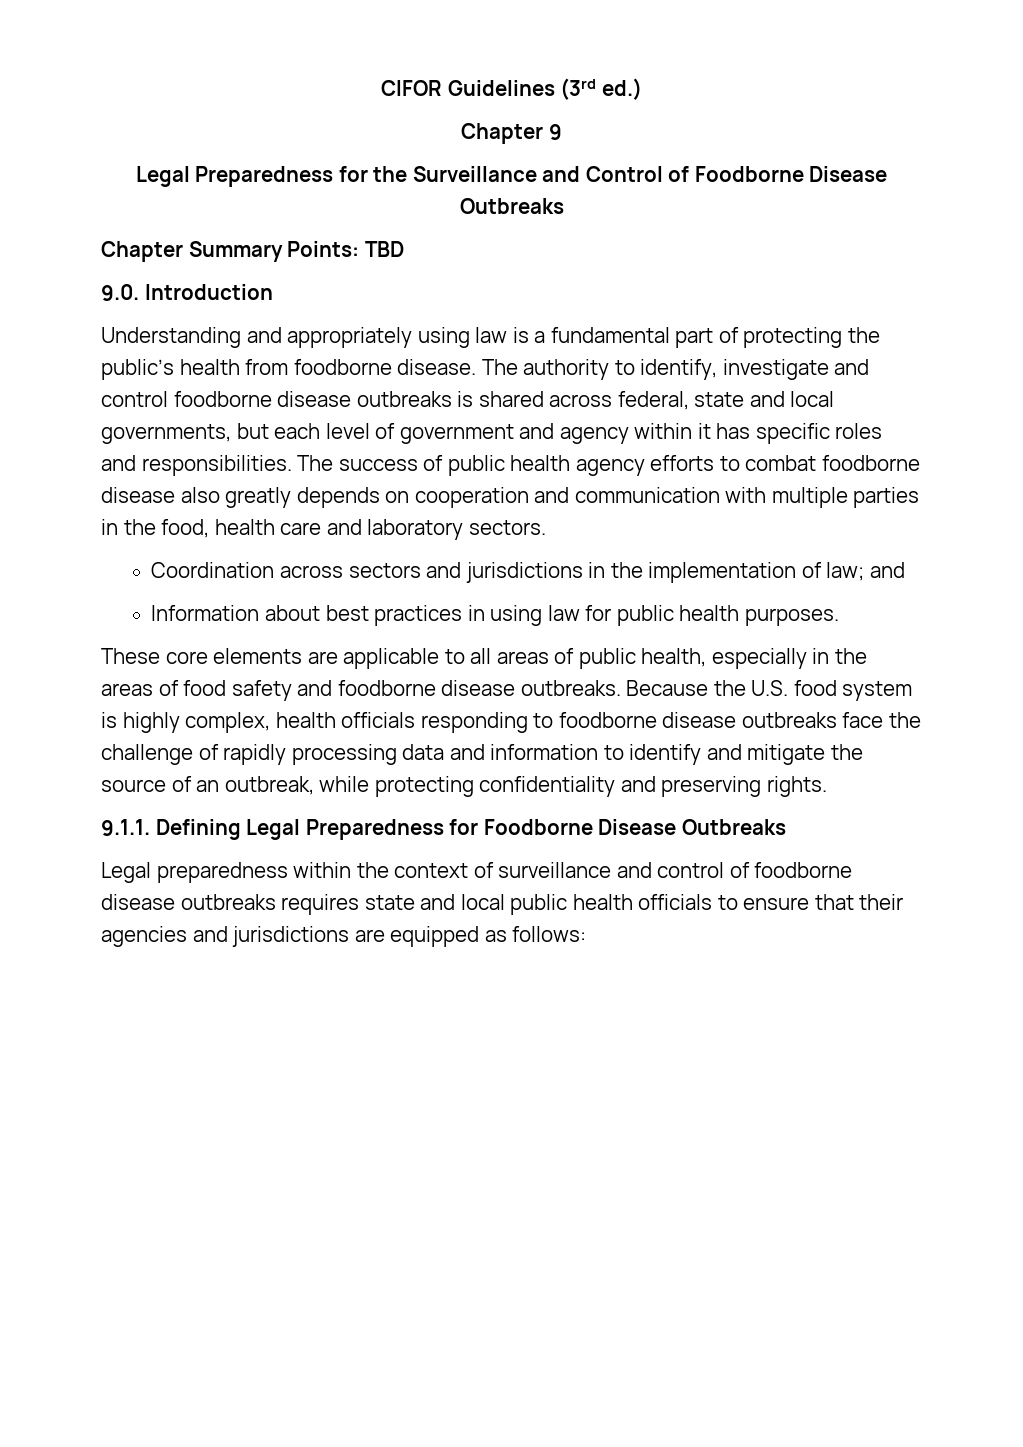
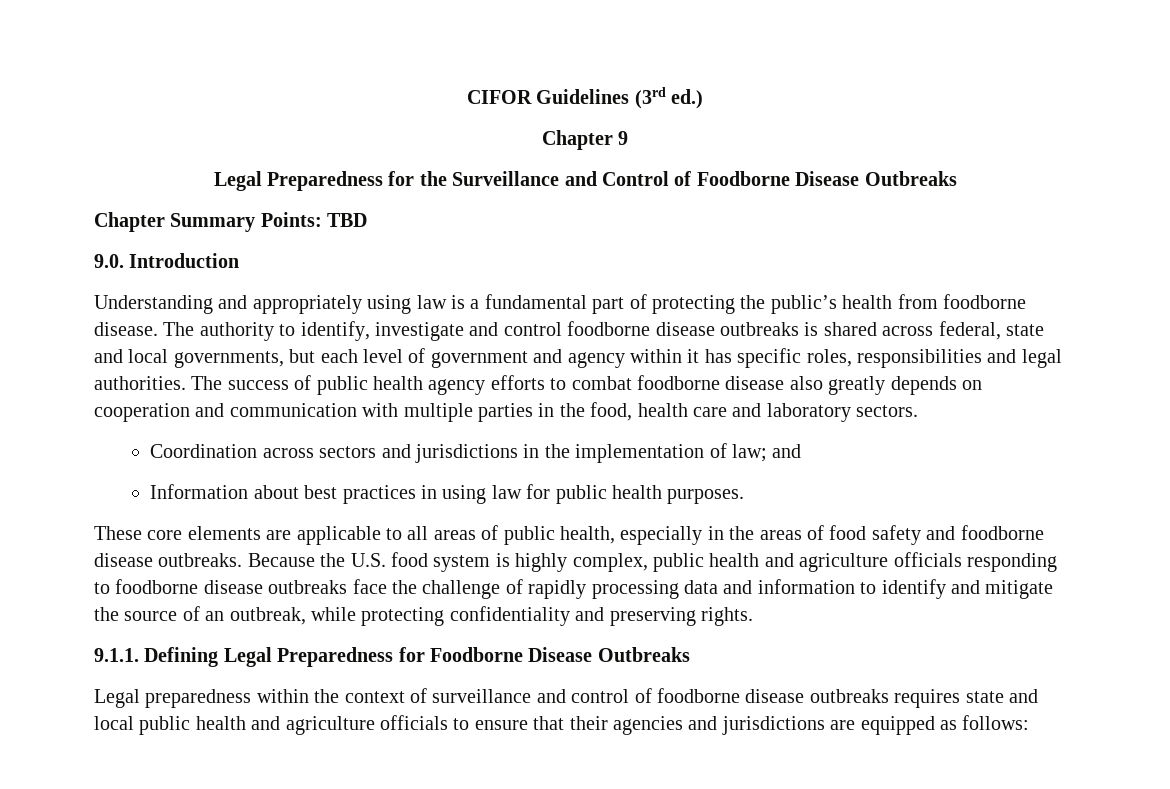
[835,423,883,439] [101,455,292,476] roles and responsibilities. -> [806,349,1062,368] [94,376,186,390] roles, responsibilities and legal authorities.
[275,712,336,728] health -> [652,553,889,572] public health and agriculture
(633, 902) none -> [251,716,375,735] and agriculture

